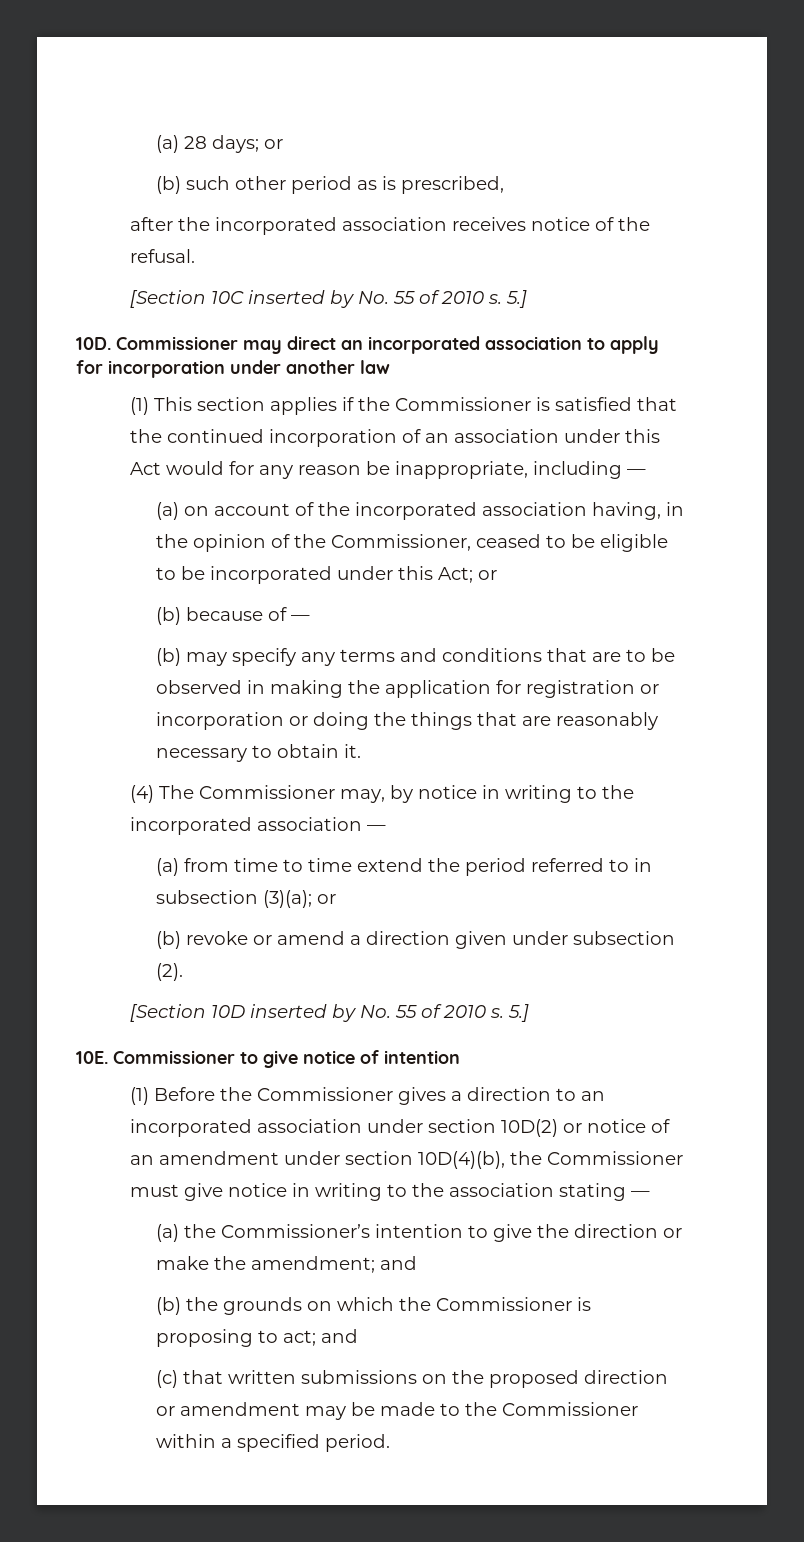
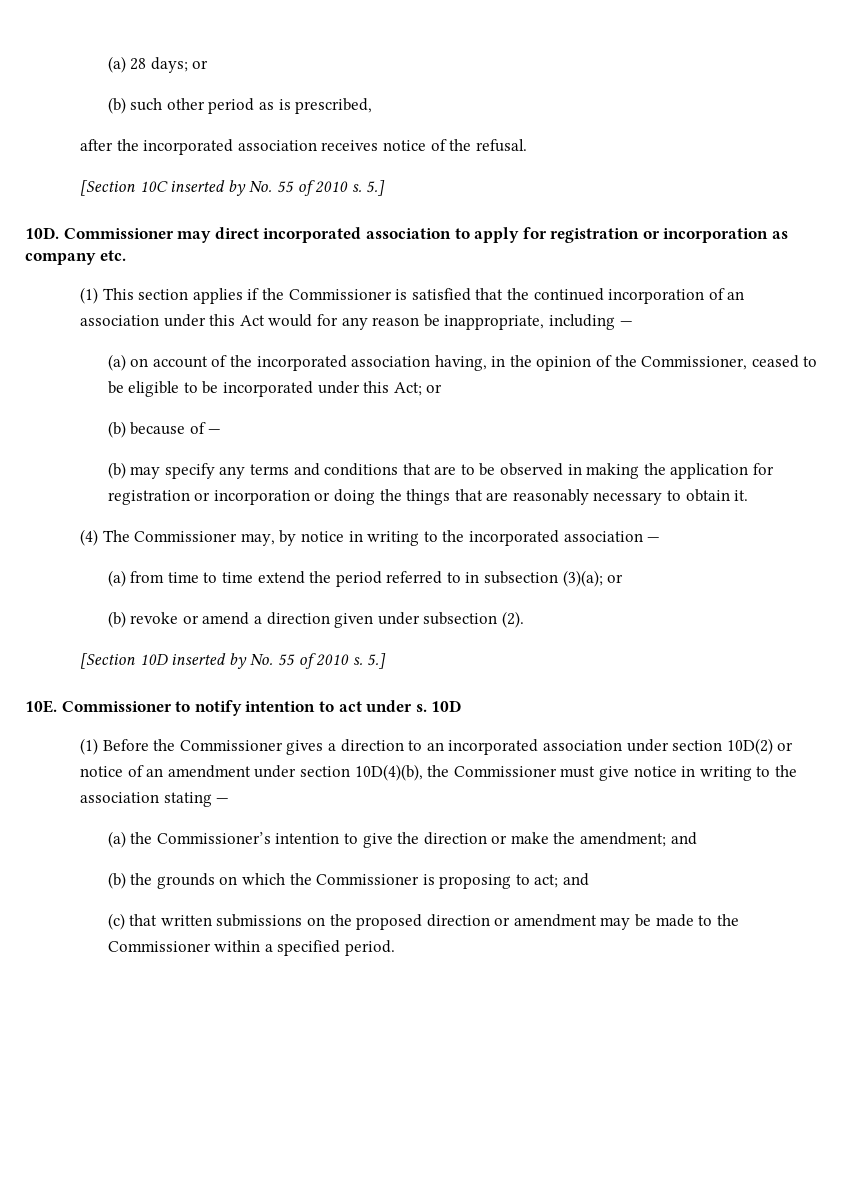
[341,340,363,350] an -> (259, 233) none
[108,360,390,378] incorporation under another law -> [550,228,789,243] [25,250,126,265] registration or incorporation as company etc.
[263,1050,460,1068] give notice of intention -> [194,700,462,716] notify intention to act under s. 10D

